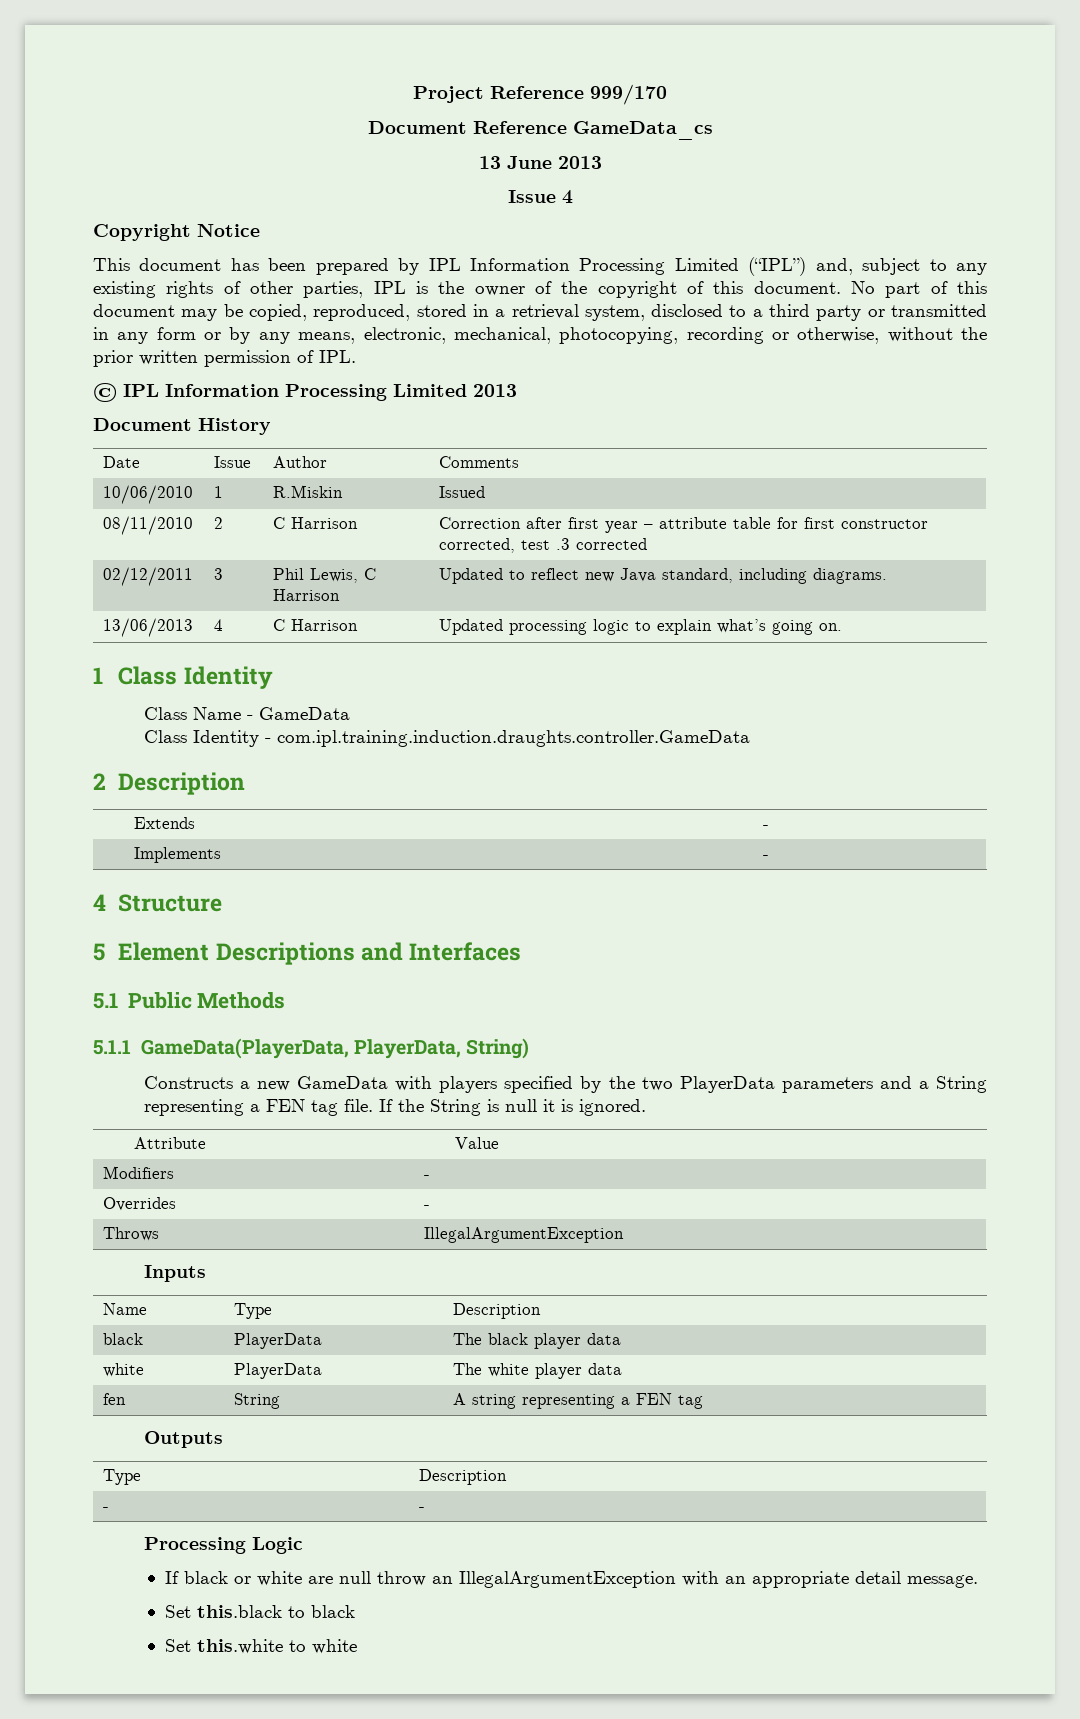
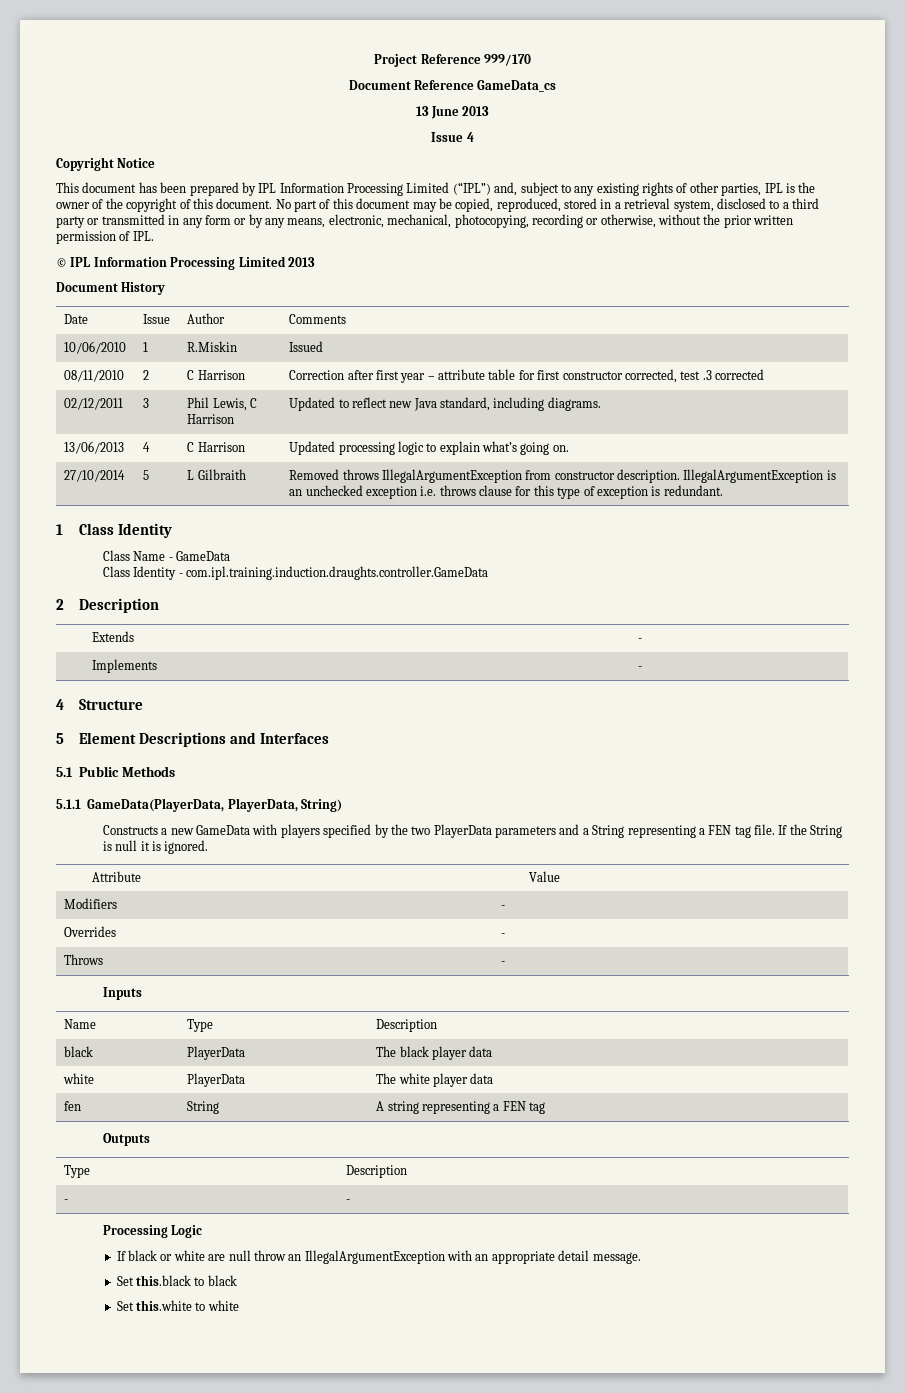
(843, 627) none -> [64,470,126,482] [143,470,150,480] [187,469,246,480] [289,469,836,483] [289,485,723,499] // 27/10/2014 | 5 | L Gilbraith | Removed throws IllegalArgumentException from constructor description. IllegalArgumentException is an unchecked exception i.e. throws clause for this type of exception is redundant.
[424,1227,625,1243] IllegalArgumentException -> [501,961,506,965] -

